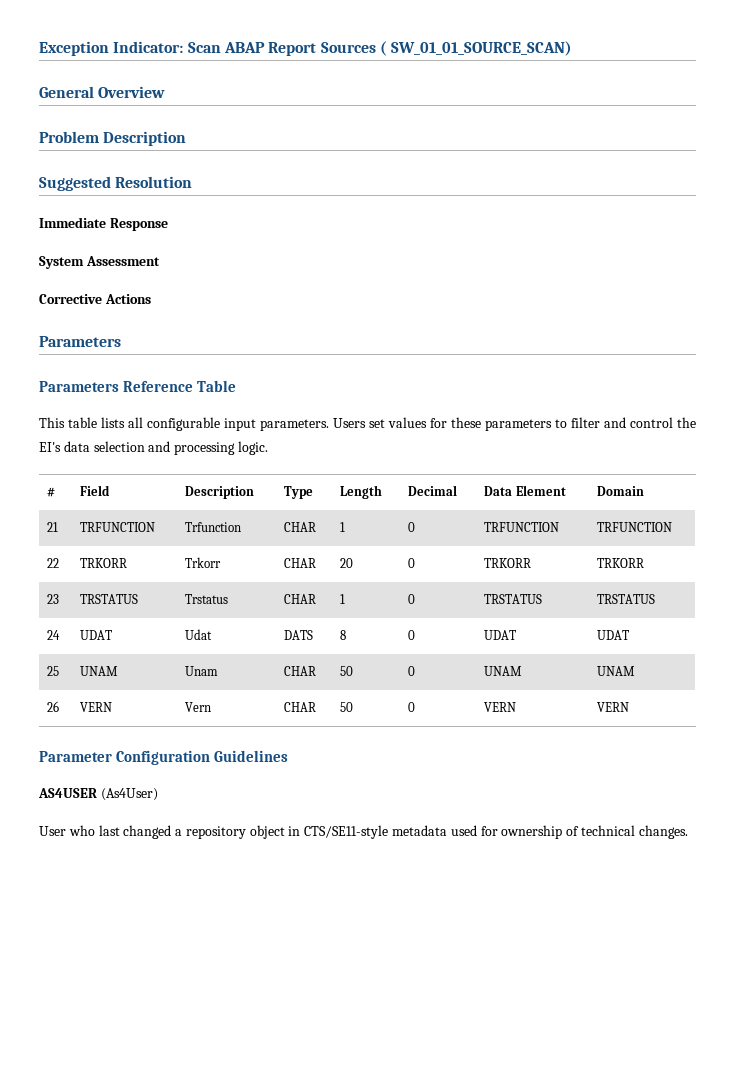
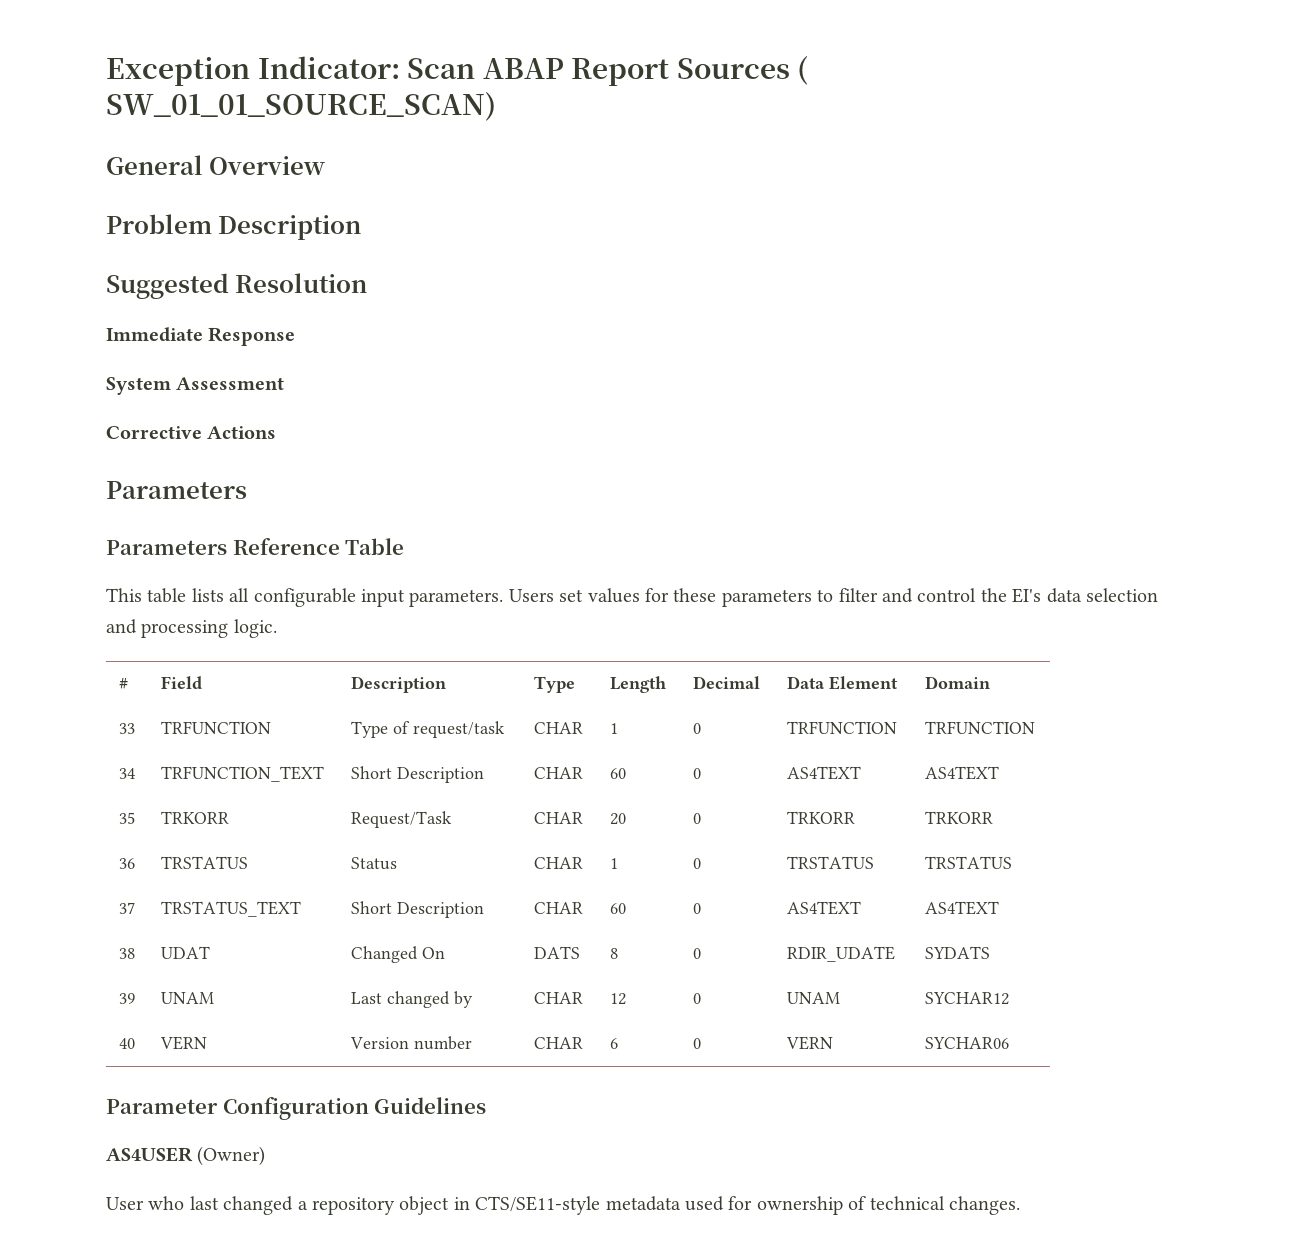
[47,522,59,532] [80,522,156,532] [185,522,242,532] 21 | TRFUNCTION | Trfunction -> [118,723,135,734] [160,721,271,734] [350,721,505,738] 33 | TRFUNCTION | Type of request/task
[47,558,60,568] [80,558,128,568] [185,557,222,568] 22 | TRKORR | Trkorr -> [118,768,135,779] [160,766,324,782] [350,766,484,783] [533,767,583,779] [609,768,626,779] [692,768,701,779] [786,766,861,780] [924,766,999,780] [118,812,135,824] [160,811,229,824] [350,811,452,828] 34 | TRFUNCTION_TEXT | Short Description | CHAR | 60 | 0 | AS4TEXT | AS4TEXT // 35 | TRKORR | Request/Task
[47,594,60,604] [80,594,139,604] [185,594,229,604] 23 | TRSTATUS | Trstatus -> [118,858,135,869] [160,856,248,869] [350,857,397,870] 36 | TRSTATUS | Status
[47,630,61,640] [80,630,113,640] [185,629,213,640] 24 | UDAT | Udat -> [118,902,135,914] [160,901,301,917] [350,901,484,918] [533,902,583,914] [609,903,626,914] [692,903,701,914] [786,901,861,915] [924,901,999,915] [118,948,135,959] [160,946,210,959] [350,946,445,963] 37 | TRSTATUS_TEXT | Short Description | CHAR | 60 | 0 | AS4TEXT | AS4TEXT // 38 | UDAT | Changed On
[484,630,517,640] [597,630,630,640] [47,666,60,676] [80,666,119,676] [185,666,219,676] [284,666,317,676] [340,666,354,676] UDAT | UDAT // 25 | UNAM | Unam | CHAR | 50 -> [786,946,895,962] [924,946,990,959] [118,993,135,1004] [160,992,214,1004] [350,991,473,1008] [533,992,583,1004] [609,993,626,1005] RDIR_UDATE | SYDATS // 39 | UNAM | Last changed by | CHAR | 12
[597,666,636,676] [47,701,60,712] [80,702,113,712] [185,702,212,712] [284,702,317,712] [340,702,354,712] UNAM // 26 | VERN | Vern | CHAR | 50 -> [924,992,1009,1005] [118,1038,135,1049] [159,1036,207,1050] [349,1036,472,1050] [533,1037,583,1049] [609,1038,618,1049] SYCHAR12 // 40 | VERN | Version number | CHAR | 6
[597,702,630,712] VERN -> [924,1037,1009,1049] SYCHAR06
[100,788,158,801] (As4User) -> [197,1146,266,1166] (Owner)

